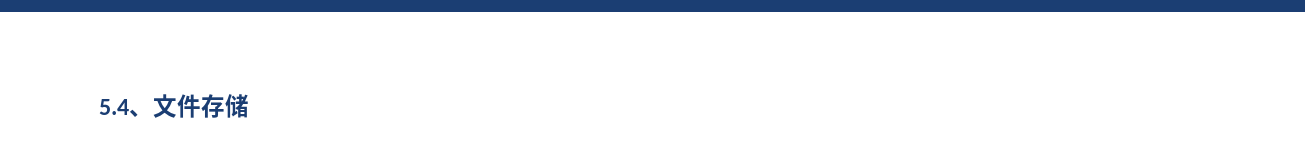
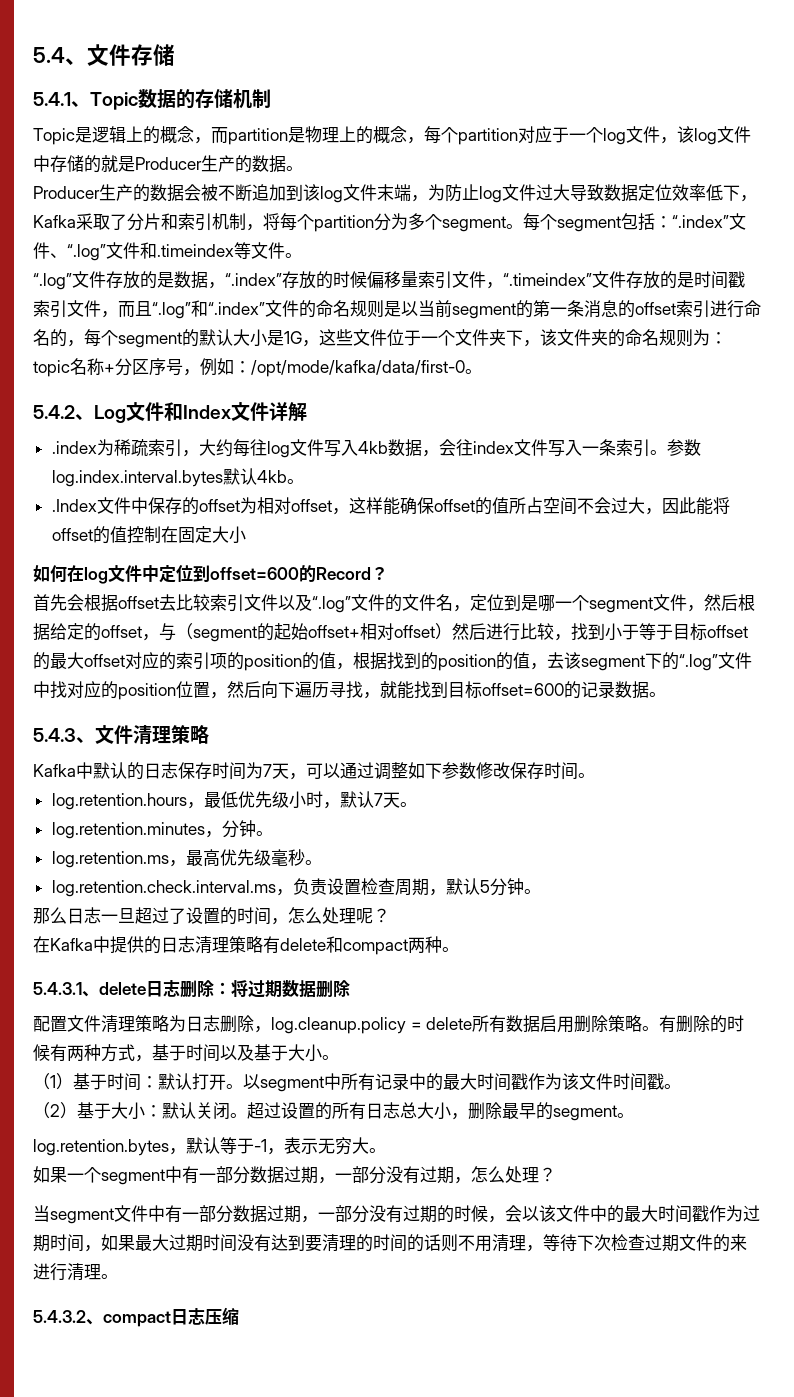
(249, 106) none -> [33,89,271,110] [33,126,751,145] [33,155,303,173] [33,184,757,203] [33,213,746,232] [33,242,302,261] [33,271,745,290] [33,300,761,319] [33,329,727,348] [33,358,482,377] [33,402,307,423] [51,439,701,458] [51,468,304,487] [51,497,730,515] [51,526,246,544] [33,565,388,584] [33,594,755,613] [33,623,748,642] [33,652,752,671] [33,681,666,700] [33,725,209,744] [33,762,595,780] [51,791,417,810] [51,820,273,839] [51,849,322,868] [51,878,541,897] [33,907,390,925] [33,936,459,955] [33,980,350,998] [33,1015,745,1034] [33,1044,339,1062] [33,1073,681,1092] [33,1102,634,1121] [33,1137,386,1156] [33,1166,556,1185] [33,1205,760,1224] [33,1234,747,1252] [33,1263,118,1281] [33,1307,239,1327] // 5.4.1、Topic数据的存储机制 // Topic是逻辑上的概念，而partition是物理上的概念，每个partition对应于一个log文件，该log文件中存储的就是Producer生产的数据。 // Producer生产的数据会被不断追加到该log文件末端，为防止log文件过大导致数据定位效率低下，Kafka采取了分片和索引机制，将每个partition分为多个segment。每个segment包括：“.index”文件、“.log”文件和.timeindex等文件。 // “.log”文件存放的是数据，“.index”存放的时候偏移量索引文件，“.timeindex”文件存放的是时间戳索引文件，而且“.log”和“.index”文件的命名规则是以当前segment的第一条消息的offset索引进行命名的，每个segment的默认大小是1G，这些文件位于一个文件夹下，该文件夹的命名规则为：topic名称+分区序号，例如：/opt/mode/kafka/data/first-0。 // 5.4.2、Log文件和Index文件详解 // .index为稀疏索引，大约每往log文件写入4kb数据，会往index文件写入一条索引。参数log.index.interval.bytes默认4kb。 // .Index文件中保存的offset为相对offset，这样能确保offset的值所占空间不会过大，因此能将offset的值控制在固定大小 // 如何在log文件中定位到offset=600的Record？ // 首先会根据offset去比较索引文件以及“.log”文件的文件名，定位到是哪一个segment文件，然后根据给定的offset，与（segment的起始offset+相对offset）然后进行比较，找到小于等于目标offset的最大offset对应的索引项的position的值，根据找到的position的值，去该segment下的“.log”文件中找对应的position位置，然后向下遍历寻找，就能找到目标offset=600的记录数据。 // 5.4.3、文件清理策略 // Kafka中默认的日志保存时间为7天，可以通过调整如下参数修改保存时间。 // log.retention.hours，最低优先级小时，默认7天。 // log.retention.minutes，分钟。 // log.retention.ms，最高优先级毫秒。 // log.retention.check.interval.ms，负责设置检查周期，默认5分钟。 // 那么日志一旦超过了设置的时间，怎么处理呢？ // 在Kafka中提供的日志清理策略有delete和compact两种。 // 5.4.3.1、delete日志删除：将过期数据删除 // 配置文件清理策略为日志删除，log.cleanup.policy = delete所有数据启用删除策略。有删除的时候有两种方式，基于时间以及基于大小。 // （1）基于时间：默认打开。以segment中所有记录中的最大时间戳作为该文件时间戳。 // （2）基于大小：默认关闭。超过设置的所有日志总大小，删除最早的segment。 // log.retention.bytes，默认等于-1，表示无穷大。 // 如果一个segment中有一部分数据过期，一部分没有过期，怎么处理？ // 当segment文件中有一部分数据过期，一部分没有过期的时候，会以该文件中的最大时间戳作为过期时间，如果最大过期时间没有达到要清理的时间的话则不用清理，等待下次检查过期文件的来进行清理。 // 5.4.3.2、compact日志压缩

